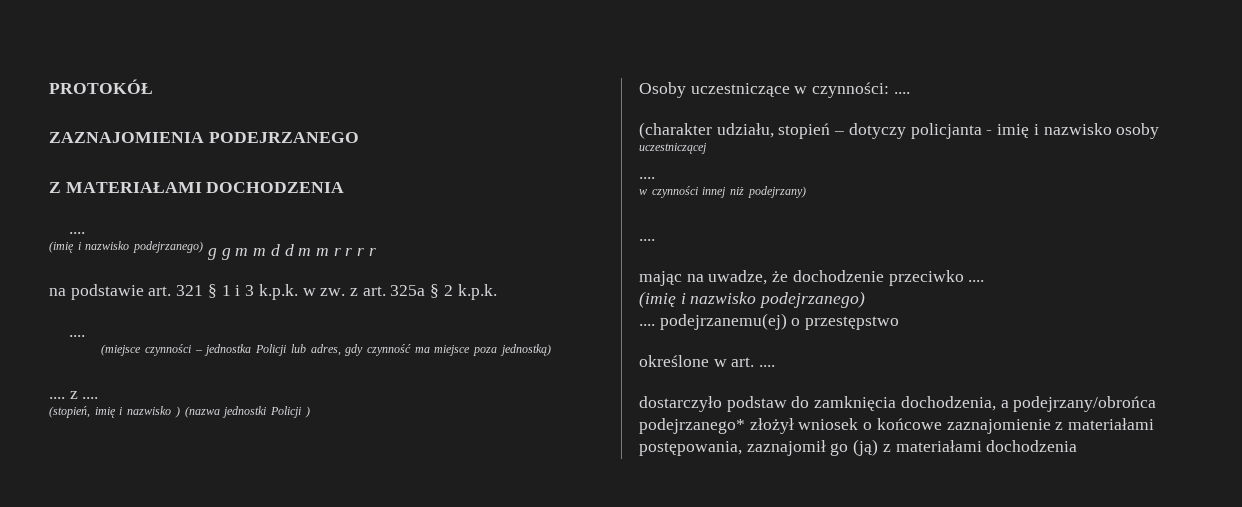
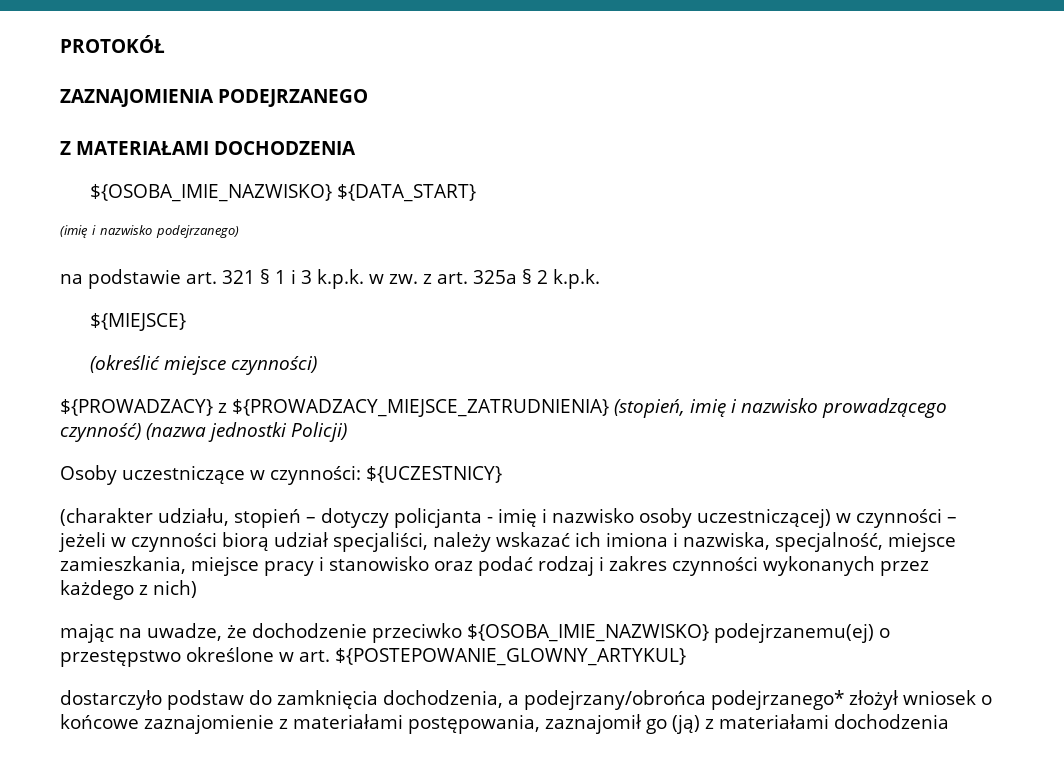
[68,232,85,234] [49,241,376,260] .... // (imię i nazwisko podejrzanego) g g m m d d m m r r r r -> [90,184,477,202] [60,225,239,238] ${OSOBA_IMIE_NAZWISKO} ${DATA_START} // (imię i nazwisko podejrzanego)
[68,335,85,337] [101,344,551,356] [49,391,99,399] [49,406,310,418] .... // (miejsce czynności – jednostka Policji lub adres, gdy czynność ma miejsce poza jednostką) // .... z .... // (stopień, imię i nazwisko ) (nazwa jednostki Policji ) -> [90,313,187,331] [90,355,318,375] [60,398,947,418] [60,422,347,442] ${MIEJSCE} // (określić miejsce czynności) // ${PROWADZACY} z ${PROWADZACY_MIEJSCE_ZATRUDNIENIA} (stopień, imię i nazwisko prowadzącego czynność) (nazwa jednostki Policji)
[893,92,910,94] .... -> [366,466,502,483] ${UCZESTNICY}
[639,143,707,154] [639,177,655,179] [639,186,806,198] [639,239,655,241] uczestniczącej // .... // w czynności innej niż podejrzany) // .... -> [697,508,957,528] [58,532,956,552] [60,556,929,576] [60,580,197,600] uczestniczącej) w czynności – jeżeli w czynności biorą udział specjaliści, należy wskazać ich imiona i nazwiska, specjalność, miejsce zamieszkania, miejsce pracy i stanowisko oraz podać rodzaj i zakres czynności wykonanych przez każdego z nich)
[968,280,985,282] [639,291,866,308] [639,324,655,326] .... // (imię i nazwisko podejrzanego) // .... -> [467,624,709,642] ${OSOBA_IMIE_NAZWISKO}
(900, 323) // -> (181, 658) none
[759,365,776,367] .... -> [335,648,686,666] ${POSTEPOWANIE_GLOWNY_ARTYKUL}

